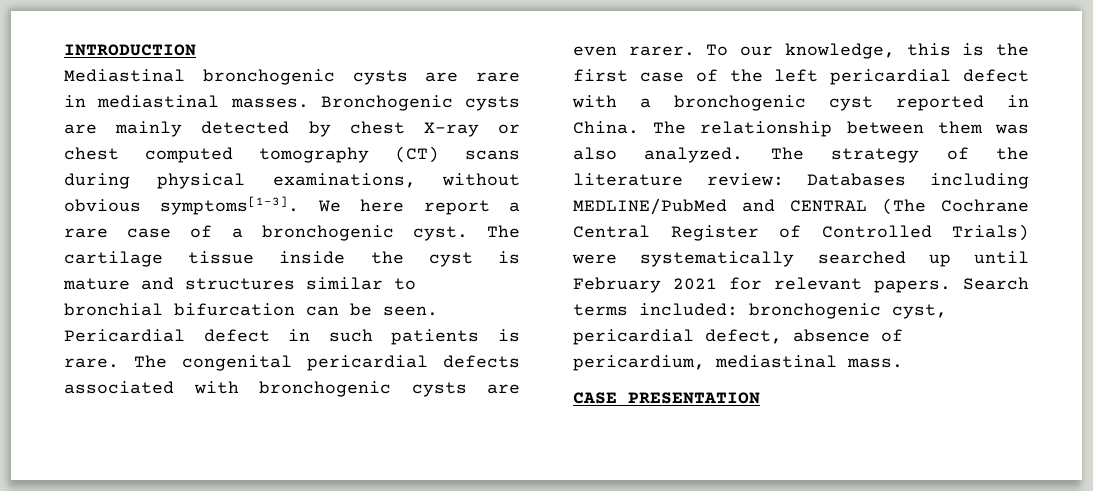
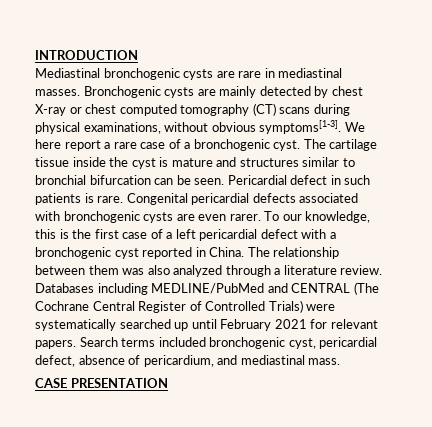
[134,355,292,371] The congenital -> [126,193,188,205] Congenital
[729,69,763,82] the -> [166,232,173,239] a
[644,147,1029,163] [573,173,784,186] analyzed. The strategy of the literature review: -> [173,265,383,277] analyzed through a literature review.
[639,303,738,316] included: -> [158,337,206,347] included
(705, 363) none -> [217,355,238,365] and

